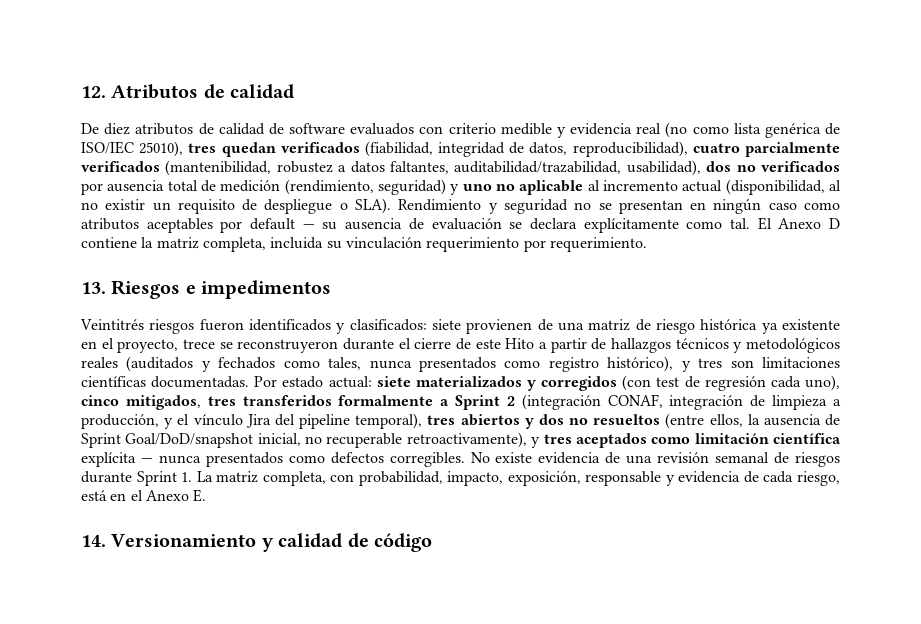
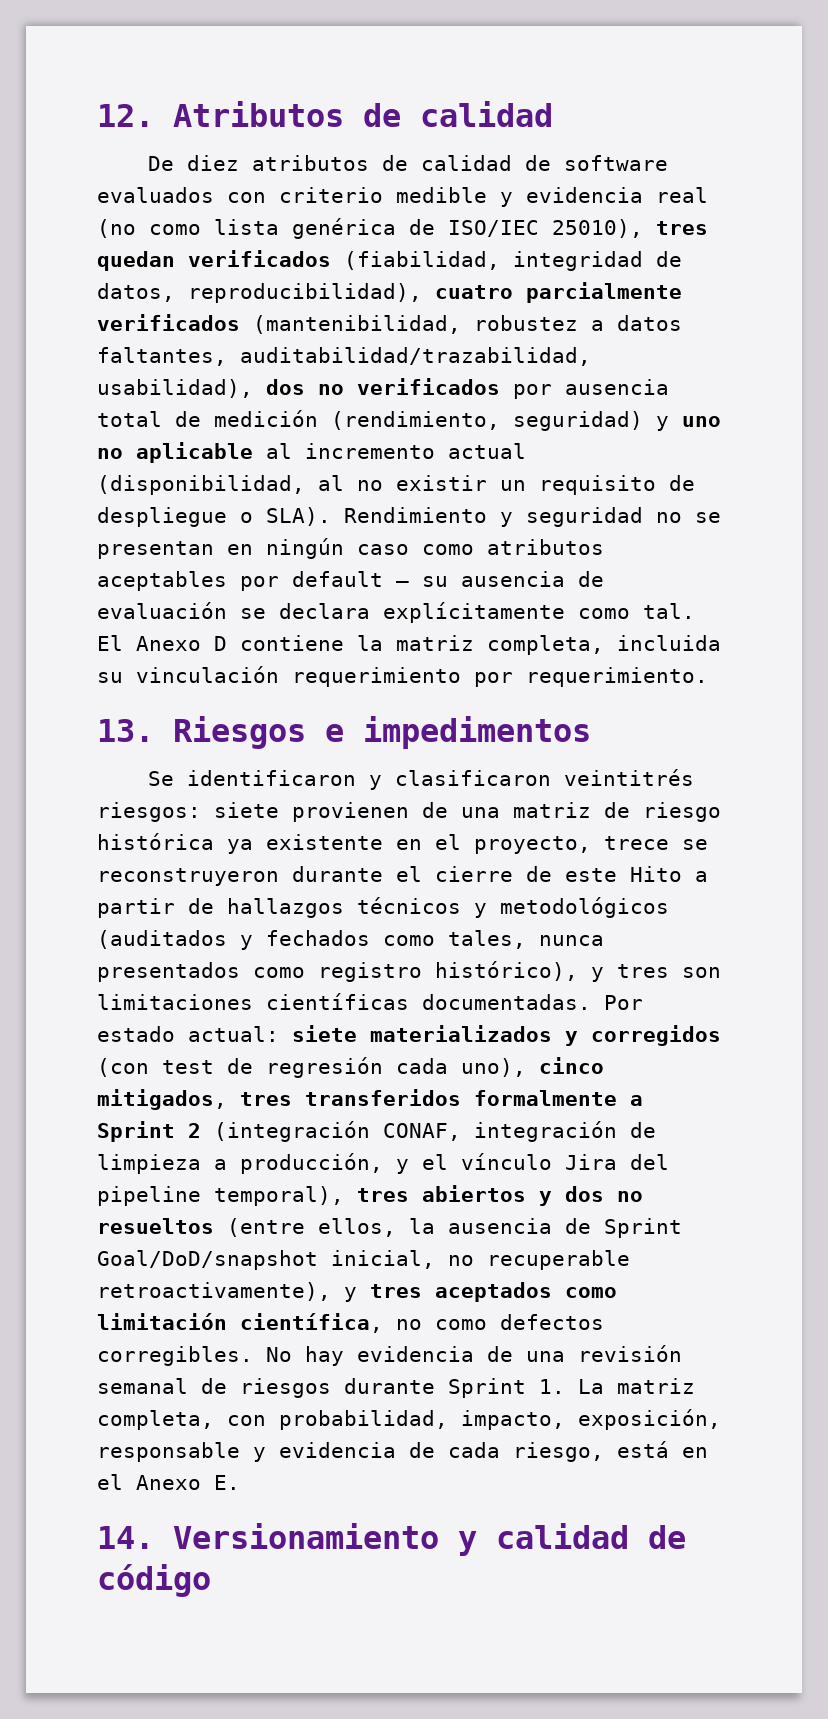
[80,319,427,334] Veintitrés riesgos fueron identificados y clasificados: -> [148,769,695,790] [97,802,201,822] Se identificaron y clasificaron veintitrés riesgos:
[81,357,118,368] reales -> (669, 907) none
[773,433,842,444] [81,452,283,467] científica explícita — nunca presentados -> [240,1313,422,1333] científica, no
[495,452,533,463] existe -> [305,1346,344,1366] hay

